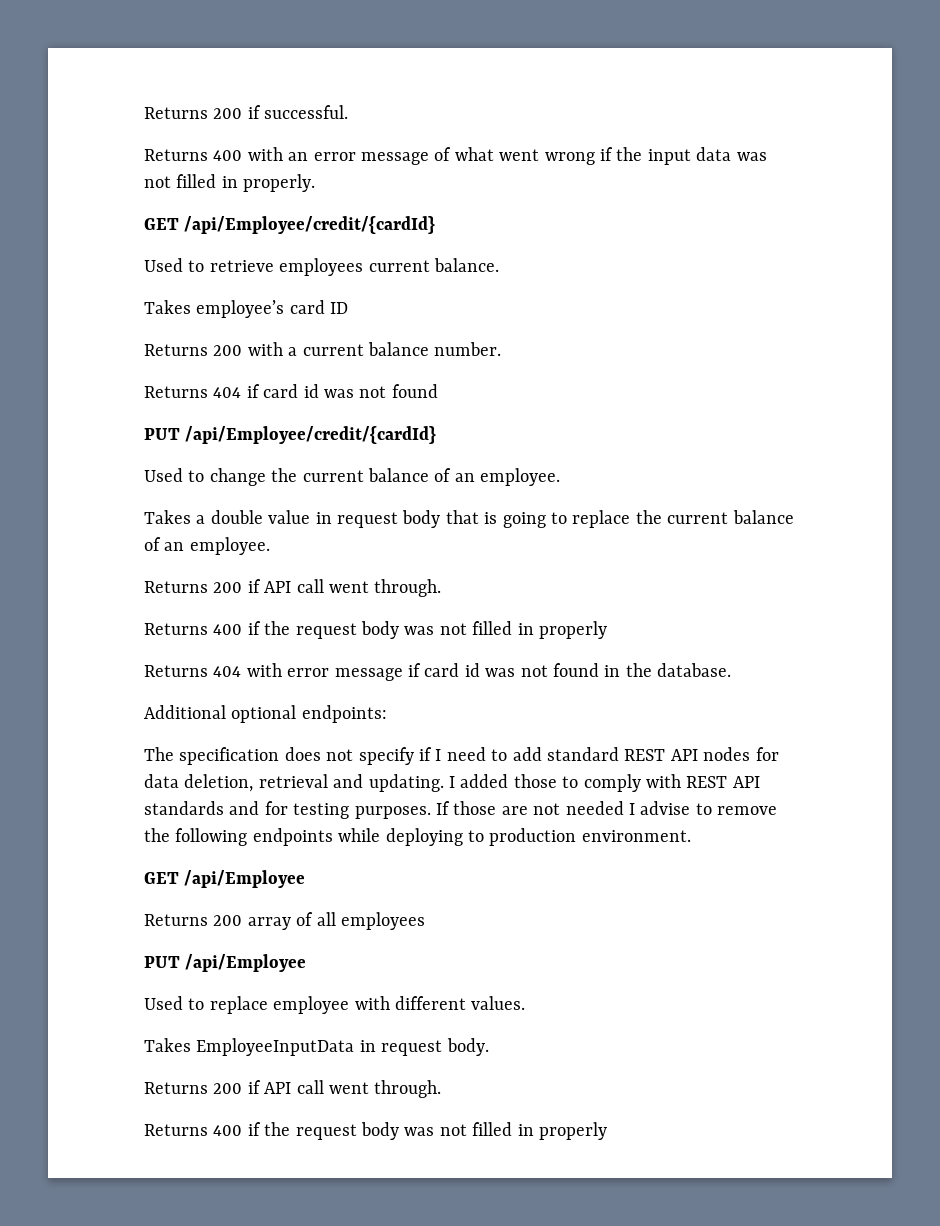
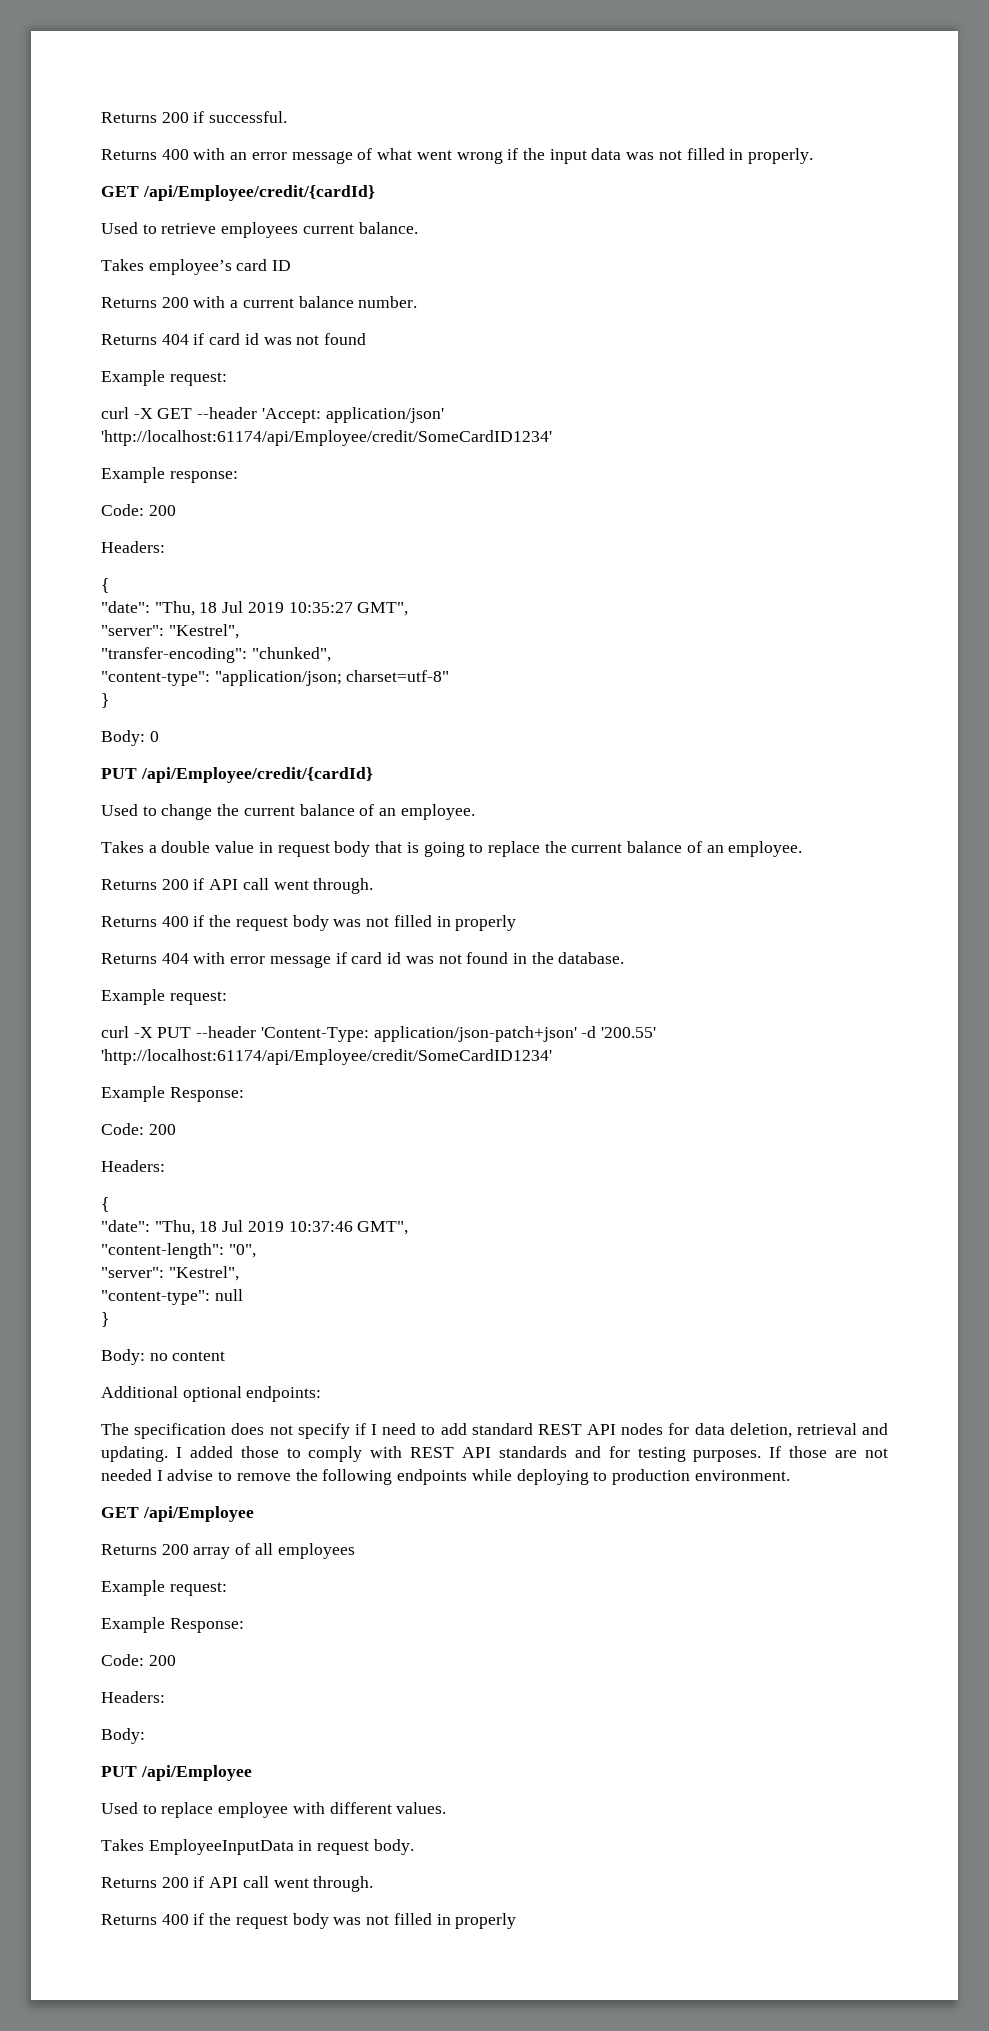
(438, 391) none -> [101,370,227,386] [101,407,444,423] [101,430,552,446] [101,467,238,483] [101,504,176,516] [101,541,165,553] [101,578,109,593] [101,601,409,616] [101,624,239,639] [101,647,331,663] [101,670,450,686] [101,693,109,708] [101,730,159,746] // Example request: // curl -X GET --header 'Accept: application/json' 'http://localhost:61174/api/Employee/credit/SomeCardID1234' // Example response: // Code: 200 // Headers: // { // "date": "Thu, 18 Jul 2019 10:35:27 GMT", // "server": "Kestrel", // "transfer-encoding": "chunked", // "content-type": "application/json; charset=utf-8" // } // Body: 0
(732, 670) none -> [101,989,227,1005] [101,1026,657,1042] [101,1049,552,1065] [101,1086,244,1102] [101,1123,176,1135] [101,1160,165,1172] [101,1197,109,1212] [101,1220,409,1235] [101,1243,256,1259] [101,1266,239,1281] [101,1289,243,1305] [101,1312,109,1327] [101,1349,226,1365] // Example request: // curl -X PUT --header 'Content-Type: application/json-patch+json' -d '200.55' 'http://localhost:61174/api/Employee/credit/SomeCardID1234' // Example Response: // Code: 200 // Headers: // { // "date": "Thu, 18 Jul 2019 10:37:46 GMT", // "content-length": "0", // "server": "Kestrel", // "content-type": null // } // Body: no content
(425, 921) none -> [101,1580,227,1596] [101,1617,244,1633] [101,1654,176,1666] [101,1691,165,1703] [101,1728,145,1744] // Example request: // Example Response: // Code: 200 // Headers: // Body:

